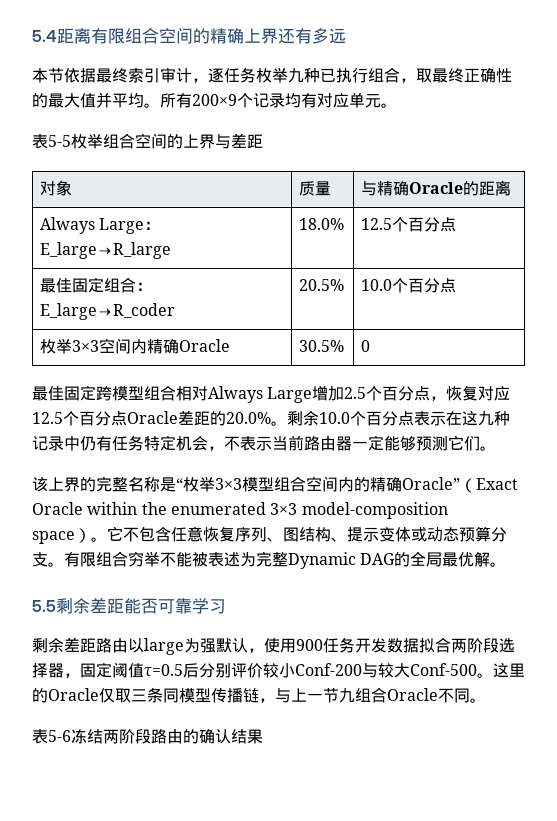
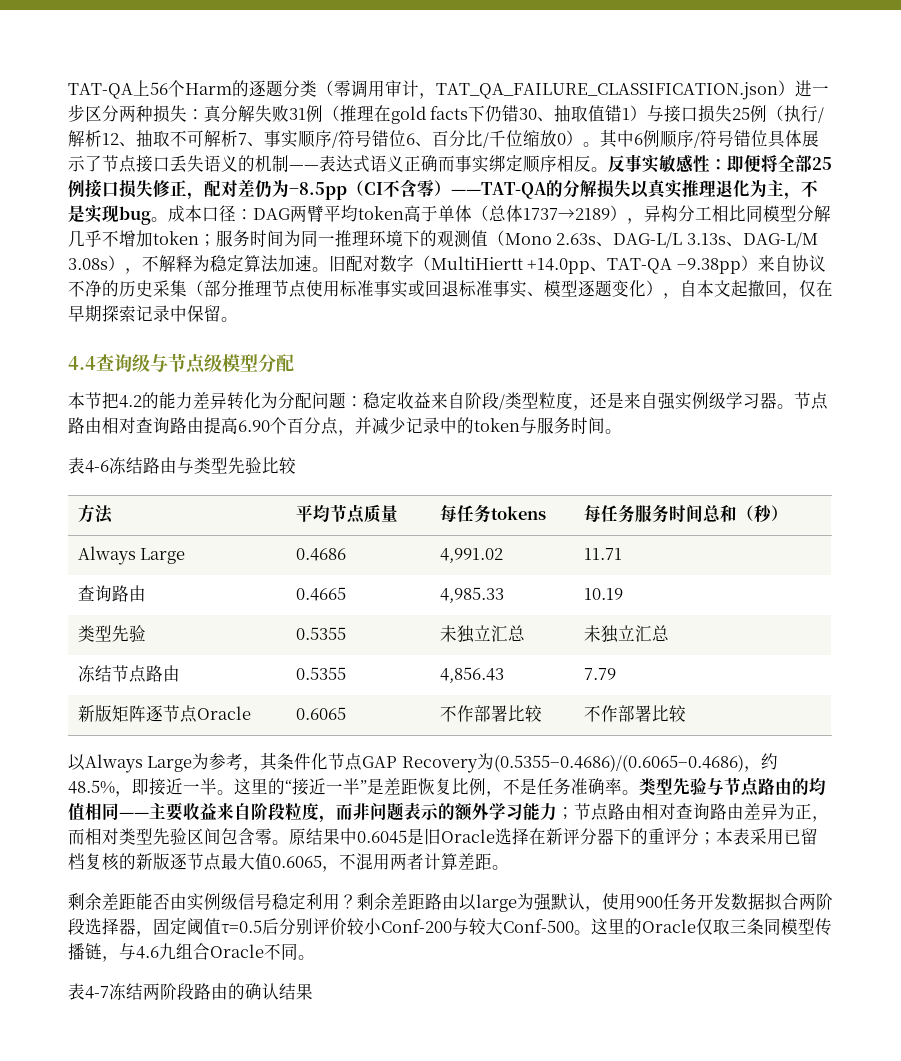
[32,28,346,44] [32,67,512,83] [32,92,397,108] [32,133,263,149] [40,180,73,196] [299,181,332,196] [361,180,512,196] [40,217,161,234] [40,242,172,259] [299,218,345,230] [361,217,457,232] [40,277,153,293] [40,303,176,320] [299,279,345,291] [361,278,457,293] [40,338,231,354] [299,340,345,352] [361,340,371,352] [32,385,511,403] [32,410,510,426] [32,435,496,451] [32,476,518,493] [32,502,448,519] [32,526,507,544] [32,551,507,569] [32,598,226,614] 5.4距离有限组合空间的精确上界还有多远 // 本节依据最终索引审计，逐任务枚举九种已执行组合，取最终正确性的最大值并平均。所有200×9个记录均有对应单元。 // 表5-5枚举组合空间的上界与差距 // 对象 | 质量 | 与精确Oracle的距离 // Always Large：E_large→R_large | 18.0% | 12.5个百分点 // 最佳固定组合：E_large→R_coder | 20.5% | 10.0个百分点 // 枚举3×3空间内精确Oracle | 30.5% | 0 // 最佳固定跨模型组合相对Always Large增加2.5个百分点，恢复对应12.5个百分点Oracle差距的20.0%。剩余10.0个百分点表示在这九种记录中仍有任务特定机会，不表示当前路由器一定能够预测它们。 // 该上界的完整名称是“枚举3×3模型组合空间内的精确Oracle”（Exact Oracle within the enumerated 3×3 model-composition space）。它不包含任意恢复序列、图结构、提示变体或动态预算分支。有限组合穷举不能被表述为完整Dynamic DAG的全局最优解。 // 5.5剩余差距能否可靠学习 // -> [68,80,829,100] [68,104,825,124] [68,130,819,148] [68,154,832,173] [68,179,818,200] [68,205,831,225] [68,230,818,248] [68,255,826,274] [68,280,833,299] [68,305,238,322] [68,353,294,374] [68,392,828,411] [68,417,622,436] [68,457,296,474] [77,504,113,524] [295,504,398,524] [439,504,546,523] [583,504,788,523] [77,546,186,565] [295,548,346,561] [439,548,503,563] [583,548,622,560] [77,585,146,602] [295,587,346,601] [439,587,504,603] [583,588,623,600] [77,625,146,642] [295,627,346,640] [439,625,525,643] [583,625,669,643] [77,665,180,683] [295,667,346,680] [439,667,504,683] [583,668,616,680] [77,705,251,723] [295,707,346,720] [439,705,542,722] [583,705,686,722] [68,753,778,773] [68,777,826,797] [68,802,829,823] [68,828,818,845] [68,853,509,872] [68,893,357,911] TAT-QA上56个Harm的逐题分类（零调用审计，TAT_QA_FAILURE_CLASSIFICATION.json）进一步区分两种损失：真分解失败31例（推理在gold facts下仍错30、抽取值错1）与接口损失25例（执行/解析12、抽取不可解析7、事实顺序/符号错位6、百分比/千位缩放0）。其中6例顺序/符号错位具体展示了节点接口丢失语义的机制——表达式语义正确而事实绑定顺序相反。反事实敏感性：即便将全部25例接口损失修正，配对差仍为−8.5pp（CI不含零）——TAT-QA的分解损失以真实推理退化为主，不是实现bug。成本口径：DAG两臂平均token高于单体（总体1737→2189），异构分工相比同模型分解几乎不增加token；服务时间为同一推理环境下的观测值（Mono 2.63s、DAG-L/L 3.13s、DAG-L/M 3.08s），不解释为稳定算法加速。旧配对数字（MultiHiertt +14.0pp、TAT-QA −9.38pp）来自协议不净的历史采集（部分推理节点使用标准事实或回退标准事实、模型逐题变化），自本文起撤回，仅在早期探索记录中保留。 // 4.4查询级与节点级模型分配 // 本节把4.2的能力差异转化为分配问题：稳定收益来自阶段/类型粒度，还是来自强实例级学习器。节点路由相对查询路由提高6.90个百分点，并减少记录中的token与服务时间。 // 表4-6冻结路由与类型先验比较 // 方法 | 平均节点质量 | 每任务tokens | 每任务服务时间总和（秒） // Always Large | 0.4686 | 4,991.02 | 11.71 // 查询路由 | 0.4665 | 4,985.33 | 10.19 // 类型先验 | 0.5355 | 未独立汇总 | 未独立汇总 // 冻结节点路由 | 0.5355 | 4,856.43 | 7.79 // 新版矩阵逐节点Oracle | 0.6065 | 不作部署比较 | 不作部署比较 // 以Always Large为参考，其条件化节点GAP Recovery为(0.5355−0.4686)/(0.6065−0.4686)，约48.5%，即接近一半。这里的“接近一半”是差距恢复比例，不是任务准确率。类型先验与节点路由的均值相同——主要收益来自阶段粒度，而非问题表示的额外学习能力；节点路由相对查询路由差异为正，而相对类型先验区间包含零。原结果中0.6045是旧Oracle选择在新评分器下的重评分；本表采用已留档复核的新版逐节点最大值0.6065，不混用两者计算差距。 // 剩余差距能否由实例级信号稳定利用？
[291,688,339,703] 上一节 -> [136,946,159,959] 4.6
[48,730,71,742] 5-6 -> [85,986,109,999] 4-7

